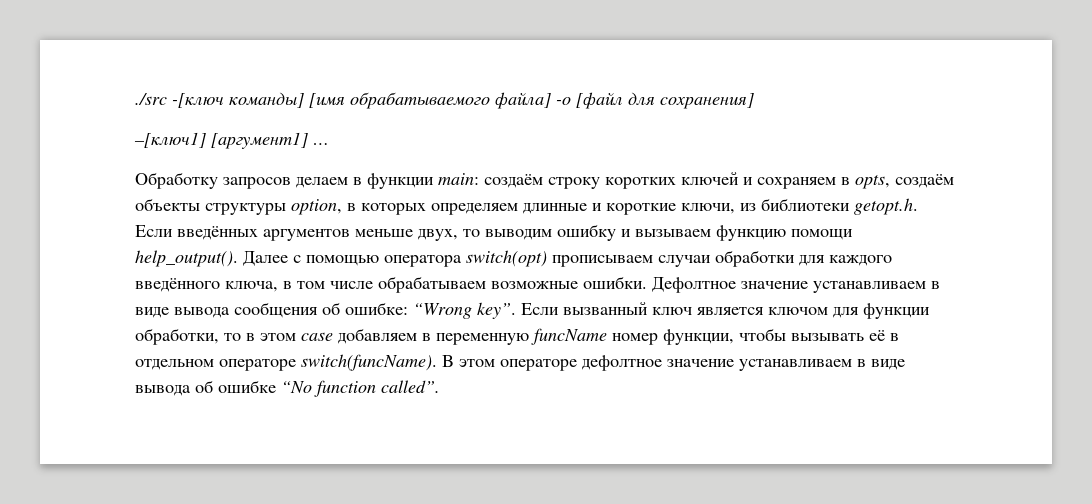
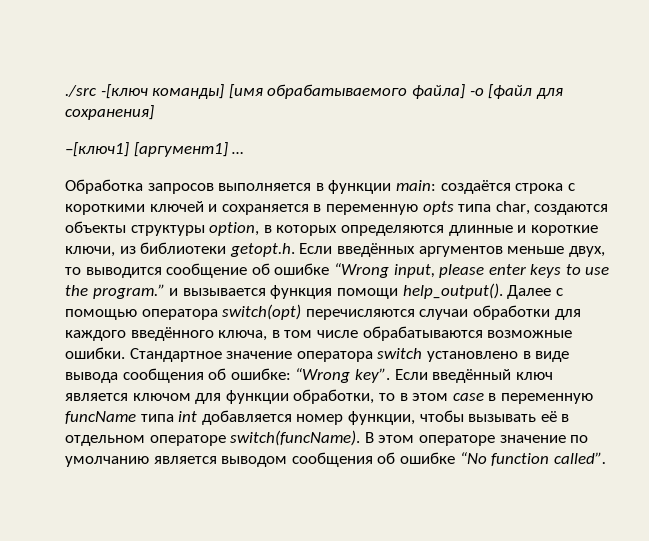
[135,172,954,189] Обработку запросов делаем в функции main: создаём строку коротких ключей и сохраняем в opts, создаём -> [65,179,575,194] [65,201,609,215] Обработка запросов выполняется в функции main: создаётся строка с короткими ключей и сохраняется в переменную opts типа char, создаются
[431,203,518,215] определяем -> [340,225,444,236] определяются
[485,224,786,241] выводим ошибку и вызываем функцию -> [85,263,610,278] [65,284,333,299] выводится сообщение об ошибке “Wrong input, please enter keys to use the program.” и вызывается функция
[552,255,653,267] прописываем -> [305,309,415,320] перечисляются
[378,276,486,293] обрабатываем -> [362,326,483,341] обрабатываются
[652,277,926,293] Дефолтное значение устанавливаем -> [129,348,518,362] Стандартное значение оператора switch установлено
[563,302,648,315] вызванный -> [432,369,512,383] введённый
[338,328,417,344] добавляем -> (484, 397) none
(607, 336) none -> [140,410,292,425] типа int добавляется
[582,355,905,371] [135,385,191,396] дефолтное значение устанавливаем в виде вывода -> [499,435,589,443] [65,452,373,467] значение по умолчанию является выводом сообщения

